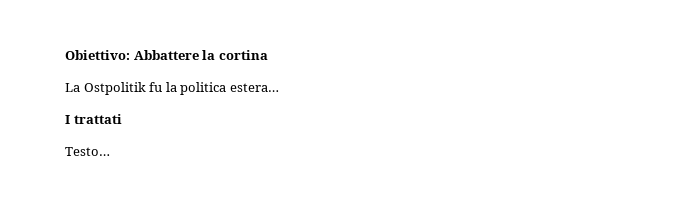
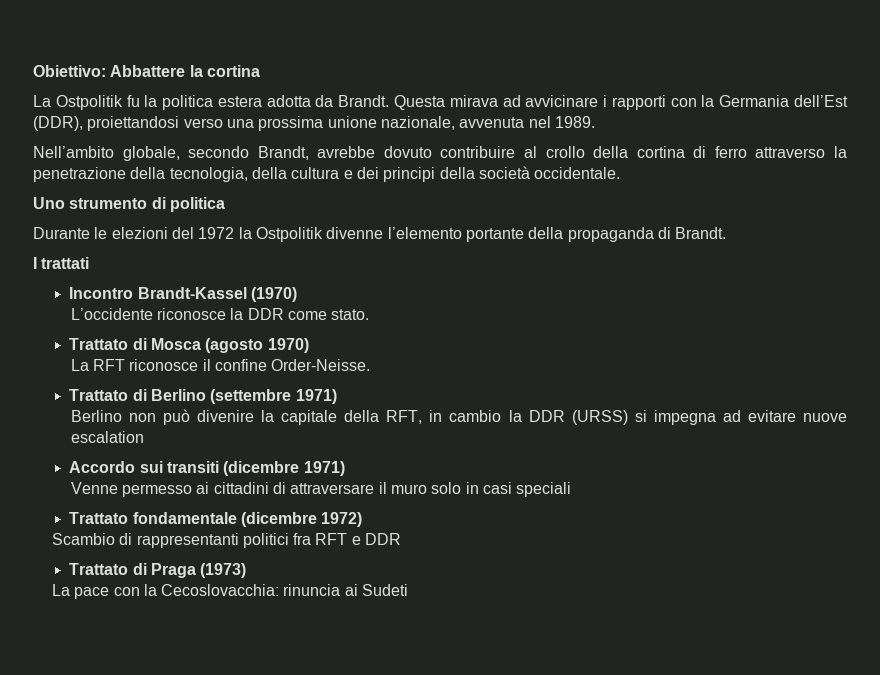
[229,83,279,92] [65,114,122,124] [65,147,110,156] estera… // I trattati // Testo… -> [217,95,849,110] [33,116,595,131] [33,146,847,161] [33,166,621,182] [33,197,225,212] [33,227,727,242] [33,257,90,269] [69,287,298,302] [70,308,370,320] [69,338,309,353] [70,359,371,371] [69,389,337,404] [70,409,847,425] [70,431,144,443] [69,461,345,476] [70,482,572,497] [69,512,363,527] [51,533,402,548] [69,563,247,578] [51,584,409,599] estera adotta da Brandt. Questa mirava ad avvicinare i rapporti con la Germania dell’Est (DDR), proiettandosi verso una prossima unione nazionale, avvenuta nel 1989. // Nell’ambito globale, secondo Brandt, avrebbe dovuto contribuire al crollo della cortina di ferro attraverso la penetrazione della tecnologia, della cultura e dei principi della società occidentale. // Uno strumento di politica // Durante le elezioni del 1972 la Ostpolitik divenne l’elemento portante della propaganda di Brandt. // I trattati // Incontro Brandt-Kassel (1970) // L’occidente riconosce la DDR come stato. // Trattato di Mosca (agosto 1970) // La RFT riconosce il confine Order-Neisse. // Trattato di Berlino (settembre 1971) // Berlino non può divenire la capitale della RFT, in cambio la DDR (URSS) si impegna ad evitare nuove escalation // Accordo sui transiti (dicembre 1971) // Venne permesso ai cittadini di attraversare il muro solo in casi speciali // Trattato fondamentale (dicembre 1972) // Scambio di rappresentanti politici fra RFT e DDR // Trattato di Praga (1973) // La pace con la Cecoslovacchia: rinuncia ai Sudeti

